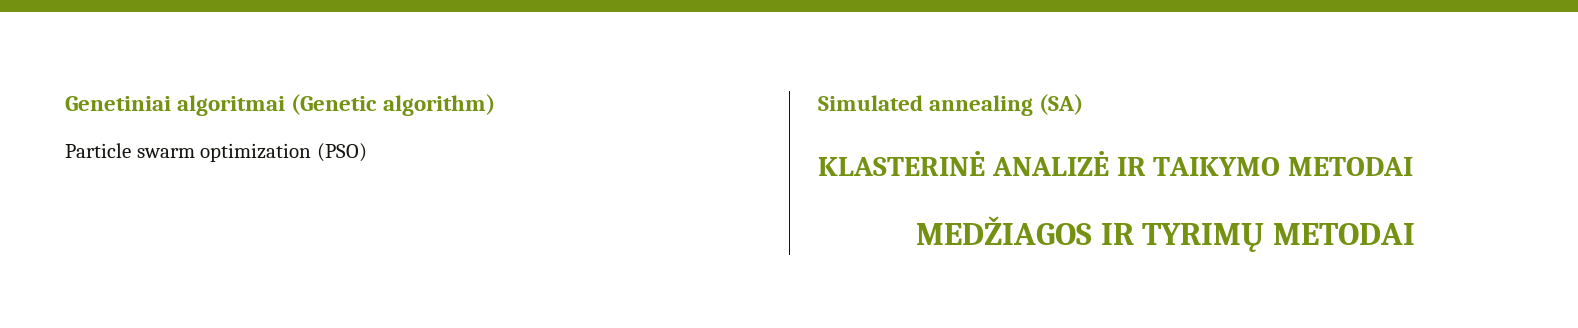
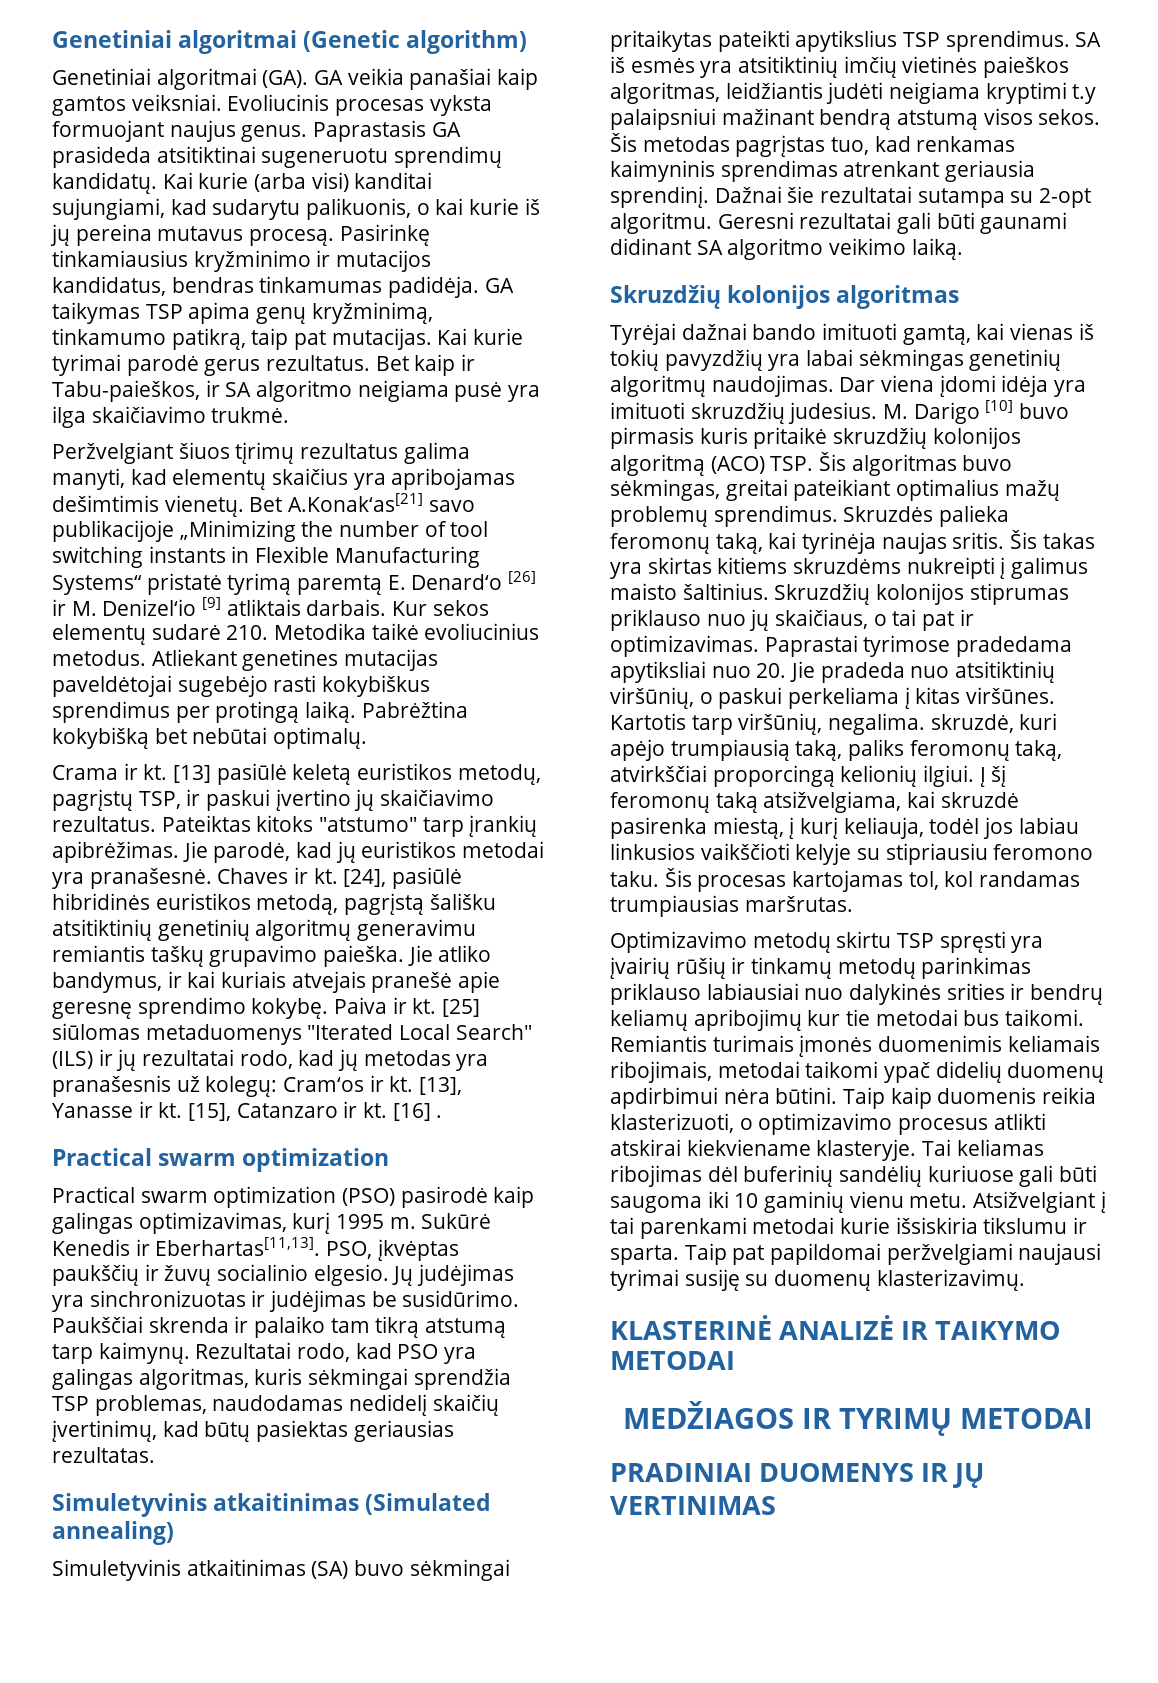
[65,143,367,162] [818,94,1084,116] Particle swarm optimization (PSO) // Simulated annealing (SA) -> [52,68,539,90] [52,94,492,116] [52,120,461,142] [52,146,503,168] [52,172,433,194] [52,198,540,220] [50,224,430,246] [52,250,432,272] [52,276,514,298] [52,302,433,324] [52,328,524,350] [52,354,476,376] [52,380,541,402] [52,406,290,428] [52,442,470,464] [52,468,516,490] [52,493,475,517] [52,520,489,542] [52,546,480,568] [52,571,537,595] [52,597,489,616] [52,623,540,645] [52,649,439,671] [52,675,431,697] [52,701,468,723] [52,727,368,749] [52,763,541,785] [52,789,494,811] [52,815,538,837] [52,841,545,863] [52,867,463,889] [52,893,496,915] [52,919,477,941] [52,945,492,967] [52,971,501,993] [52,997,481,1019] [52,1023,532,1045] [52,1049,489,1071] [52,1075,463,1097] [52,1101,443,1121] [52,1148,390,1172] [52,1186,535,1208] [52,1212,492,1234] [52,1237,459,1261] [52,1264,515,1286] [52,1290,520,1312] [52,1316,507,1338] [52,1342,477,1364] [52,1368,511,1390] [52,1394,499,1416] [52,1420,454,1442] [52,1447,155,1463] [52,1493,492,1517] [52,1521,174,1545] [52,1559,510,1581] [610,30,1102,52] [610,56,1070,78] [610,82,1097,104] [610,108,1101,130] [610,133,1016,157] [610,160,1036,182] [610,186,1092,208] [610,212,1068,234] [610,238,963,260] [610,285,960,309] [610,323,1094,345] [610,349,1062,371] [610,375,1087,397] [610,400,1070,424] [610,427,1021,449] [610,452,1013,476] [610,479,1060,501] [610,505,1010,527] [610,530,1095,554] [610,557,1089,579] [610,583,1069,605] [610,609,974,631] [610,635,1073,657] [610,661,1056,683] [610,687,1056,709] [610,713,1058,735] [610,739,1063,761] [610,765,1007,787] [610,791,1019,813] [610,817,1079,839] [610,843,1094,865] [610,868,1081,892] [610,895,853,917] [610,931,1044,953] [610,957,1032,979] [610,983,1104,1005] [610,1009,1085,1031] [610,1035,1100,1057] [610,1061,1105,1083] [610,1087,1097,1109] [610,1113,1046,1135] [610,1139,1044,1161] [610,1165,1098,1187] [610,1191,1106,1213] [610,1217,1088,1239] [610,1243,1102,1265] [610,1269,1025,1291] Genetiniai algoritmai (GA). GA veikia panašiai kaip gamtos veiksniai. Evoliucinis procesas vyksta formuojant naujus genus. Paprastasis GA prasideda atsitiktinai sugeneruotu sprendimų kandidatų. Kai kurie (arba visi) kanditai sujungiami, kad sudarytu palikuonis, o kai kurie iš jų pereina mutavus procesą. Pasirinkę tinkamiausius kryžminimo ir mutacijos kandidatus, bendras tinkamumas padidėja. GA taikymas TSP apima genų kryžminimą, tinkamumo patikrą, taip pat mutacijas. Kai kurie tyrimai parodė gerus rezultatus. Bet kaip ir Tabu-paieškos, ir SA algoritmo neigiama pusė yra ilga skaičiavimo trukmė. // Peržvelgiant šiuos tįrimų rezultatus galima manyti, kad elementų skaičius yra apribojamas dešimtimis vienetų. Bet A.Konak‘as[21] savo publikacijoje „Minimizing the number of tool switching instants in Flexible Manufacturing Systems“ pristatė tyrimą paremtą E. Denard‘o [26] ir M. Denizel‘io [9] atliktais darbais. Kur sekos elementų sudarė 210. Metodika taikė evoliucinius metodus. Atliekant genetines mutacijas paveldėtojai sugebėjo rasti kokybiškus sprendimus per protingą laiką. Pabrėžtina kokybišką bet nebūtai optimalų. // Crama ir kt. [13] pasiūlė keletą euristikos metodų, pagrįstų TSP, ir paskui įvertino jų skaičiavimo rezultatus. Pateiktas kitoks "atstumo" tarp įrankių apibrėžimas. Jie parodė, kad jų euristikos metodai yra pranašesnė. Chaves ir kt. [24], pasiūlė hibridinės euristikos metodą, pagrįstą šališku atsitiktinių genetinių algoritmų generavimu remiantis taškų grupavimo paieška. Jie atliko bandymus, ir kai kuriais atvejais pranešė apie geresnę sprendimo kokybę. Paiva ir kt. [25] siūlomas metaduomenys "Iterated Local Search" (ILS) ir jų rezultatai rodo, kad jų metodas yra pranašesnis už kolegų: Cram‘os ir kt. [13], Yanasse ir kt. [15], Catanzaro ir kt. [16] . // Practical swarm optimization // Practical swarm optimization (PSO) pasirodė kaip galingas optimizavimas, kurį 1995 m. Sukūrė Kenedis ir Eberhartas[11,13]. PSO, įkvėptas paukščių ir žuvų socialinio elgesio. Jų judėjimas yra sinchronizuotas ir judėjimas be susidūrimo. Paukščiai skrenda ir palaiko tam tikrą atstumą tarp kaimynų. Rezultatai rodo, kad PSO yra galingas algoritmas, kuris sėkmingai sprendžia TSP problemas, naudodamas nedidelį skaičių įvertinimų, kad būtų pasiektas geriausias rezultatas. // Simuletyvinis atkaitinimas (Simulated annealing) // Simuletyvinis atkaitinimas (SA) buvo sėkmingai pritaikytas pateikti apytikslius TSP sprendimus. SA iš esmės yra atsitiktinių imčių vietinės paieškos algoritmas, leidžiantis judėti neigiama kryptimi t.y palaipsniui mažinant bendrą atstumą visos sekos. Šis metodas pagrįstas tuo, kad renkamas kaimyninis sprendimas atrenkant geriausia sprendinį. Dažnai šie rezultatai sutampa su 2-opt algoritmu. Geresni rezultatai gali būti gaunami didinant SA algoritmo veikimo laiką. // Skruzdžių kolonijos algoritmas // Tyrėjai dažnai bando imituoti gamtą, kai vienas iš tokių pavyzdžių yra labai sėkmingas genetinių algoritmų naudojimas. Dar viena įdomi idėja yra imituoti skruzdžių judesius. M. Darigo [10] buvo pirmasis kuris pritaikė skruzdžių kolonijos algoritmą (ACO) TSP. Šis algoritmas buvo sėkmingas, greitai pateikiant optimalius mažų problemų sprendimus. Skruzdės palieka feromonų taką, kai tyrinėja naujas sritis. Šis takas yra skirtas kitiems skruzdėms nukreipti į galimus maisto šaltinius. Skruzdžių kolonijos stiprumas priklauso nuo jų skaičiaus, o tai pat ir optimizavimas. Paprastai tyrimose pradedama apytiksliai nuo 20. Jie pradeda nuo atsitiktinių viršūnių, o paskui perkeliama į kitas viršūnes. Kartotis tarp viršūnių, negalima. skruzdė, kuri apėjo trumpiausią taką, paliks feromonų taką, atvirkščiai proporcingą kelionių ilgiui. Į šį feromonų taką atsižvelgiama, kai skruzdė pasirenka miestą, į kurį keliauja, todėl jos labiau linkusios vaikščioti kelyje su stipriausiu feromono taku. Šis procesas kartojamas tol, kol randamas trumpiausias maršrutas. // Optimizavimo metodų skirtu TSP spręsti yra įvairių rūšių ir tinkamų metodų parinkimas priklauso labiausiai nuo dalykinės srities ir bendrų keliamų apribojimų kur tie metodai bus taikomi. Remiantis turimais įmonės duomenimis keliamais ribojimais, metodai taikomi ypač didelių duomenų apdirbimui nėra būtini. Taip kaip duomenis reikia klasterizuoti, o optimizavimo procesus atlikti atskirai kiekviename klasteryje. Tai keliamas ribojimas dėl buferinių sandėlių kuriuose gali būti saugoma iki 10 gaminių vienu metu. Atsižvelgiant į tai parenkami metodai kurie išsiskiria tikslumu ir sparta. Taip pat papildomai peržvelgiami naujausi tyrimai susiję su duomenų klasterizavimų.
(1416, 234) none -> [610,1463,985,1488] [610,1496,776,1515] // PRADINIAI DUOMENYS IR JŲ VERTINIMAS

